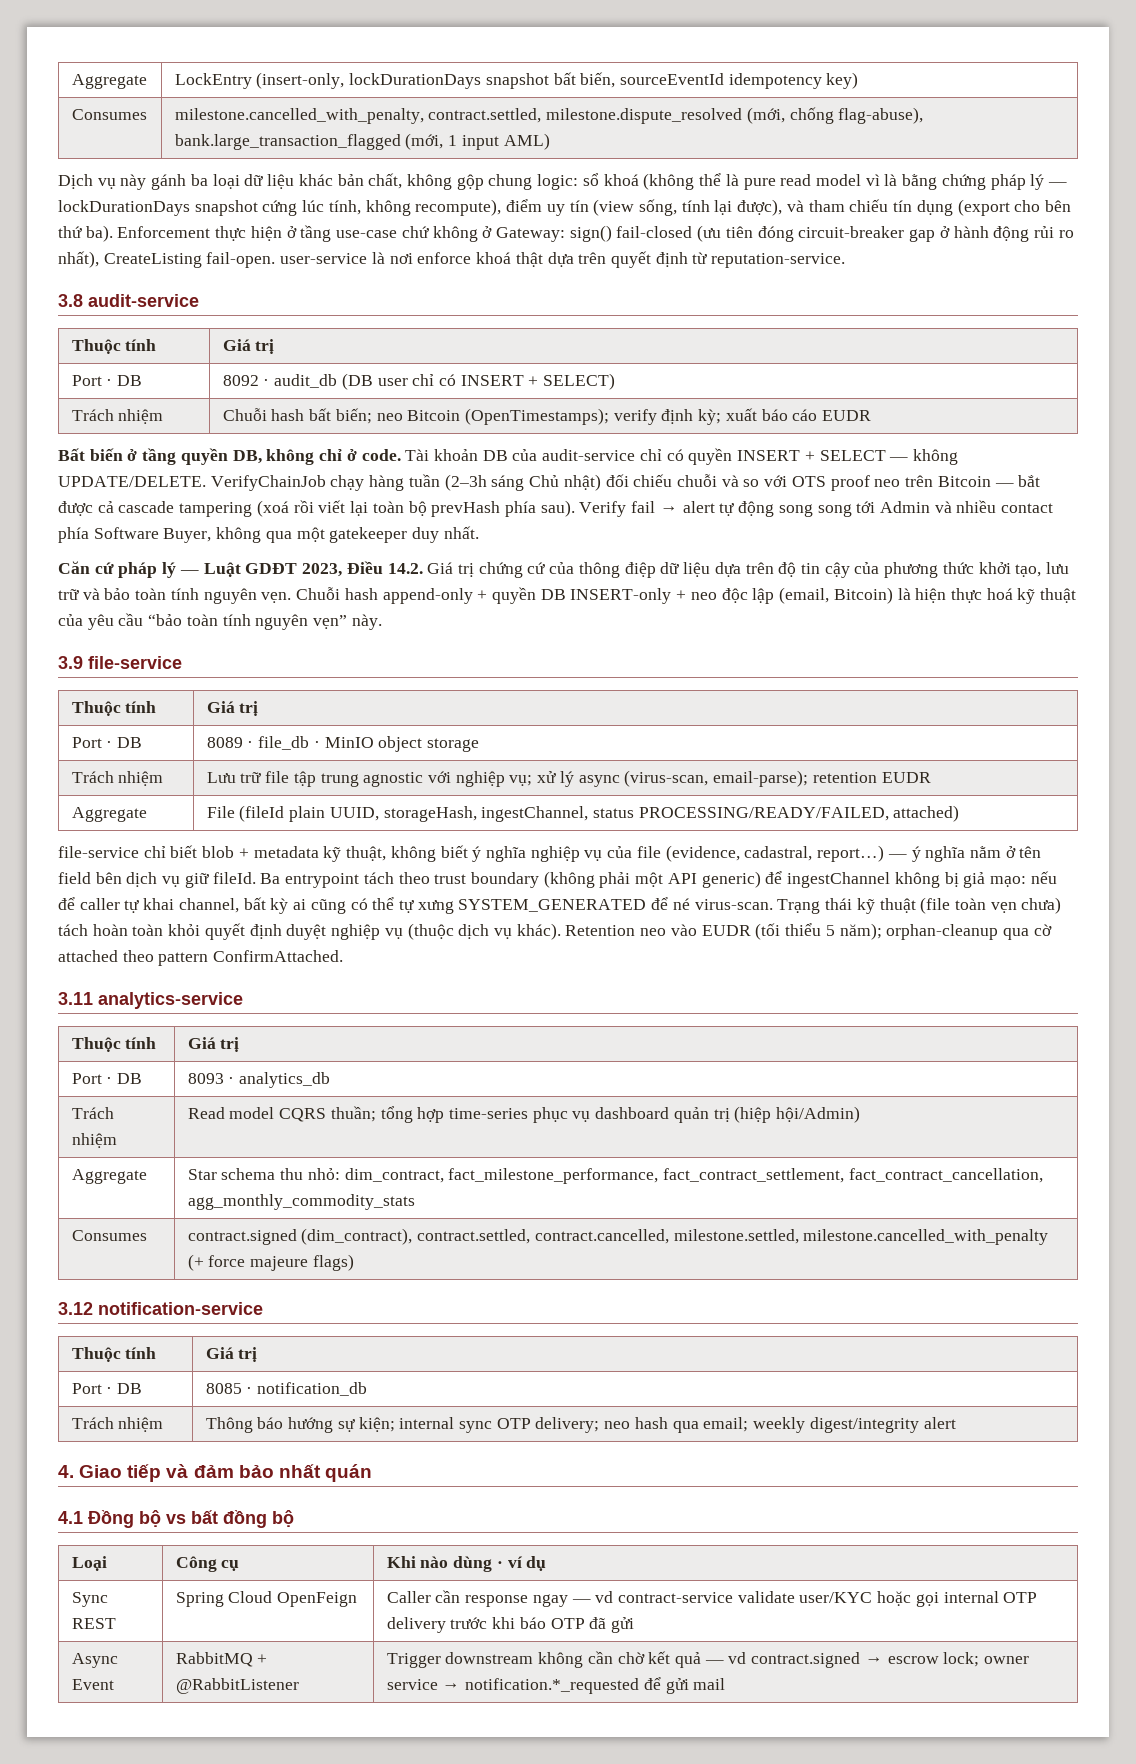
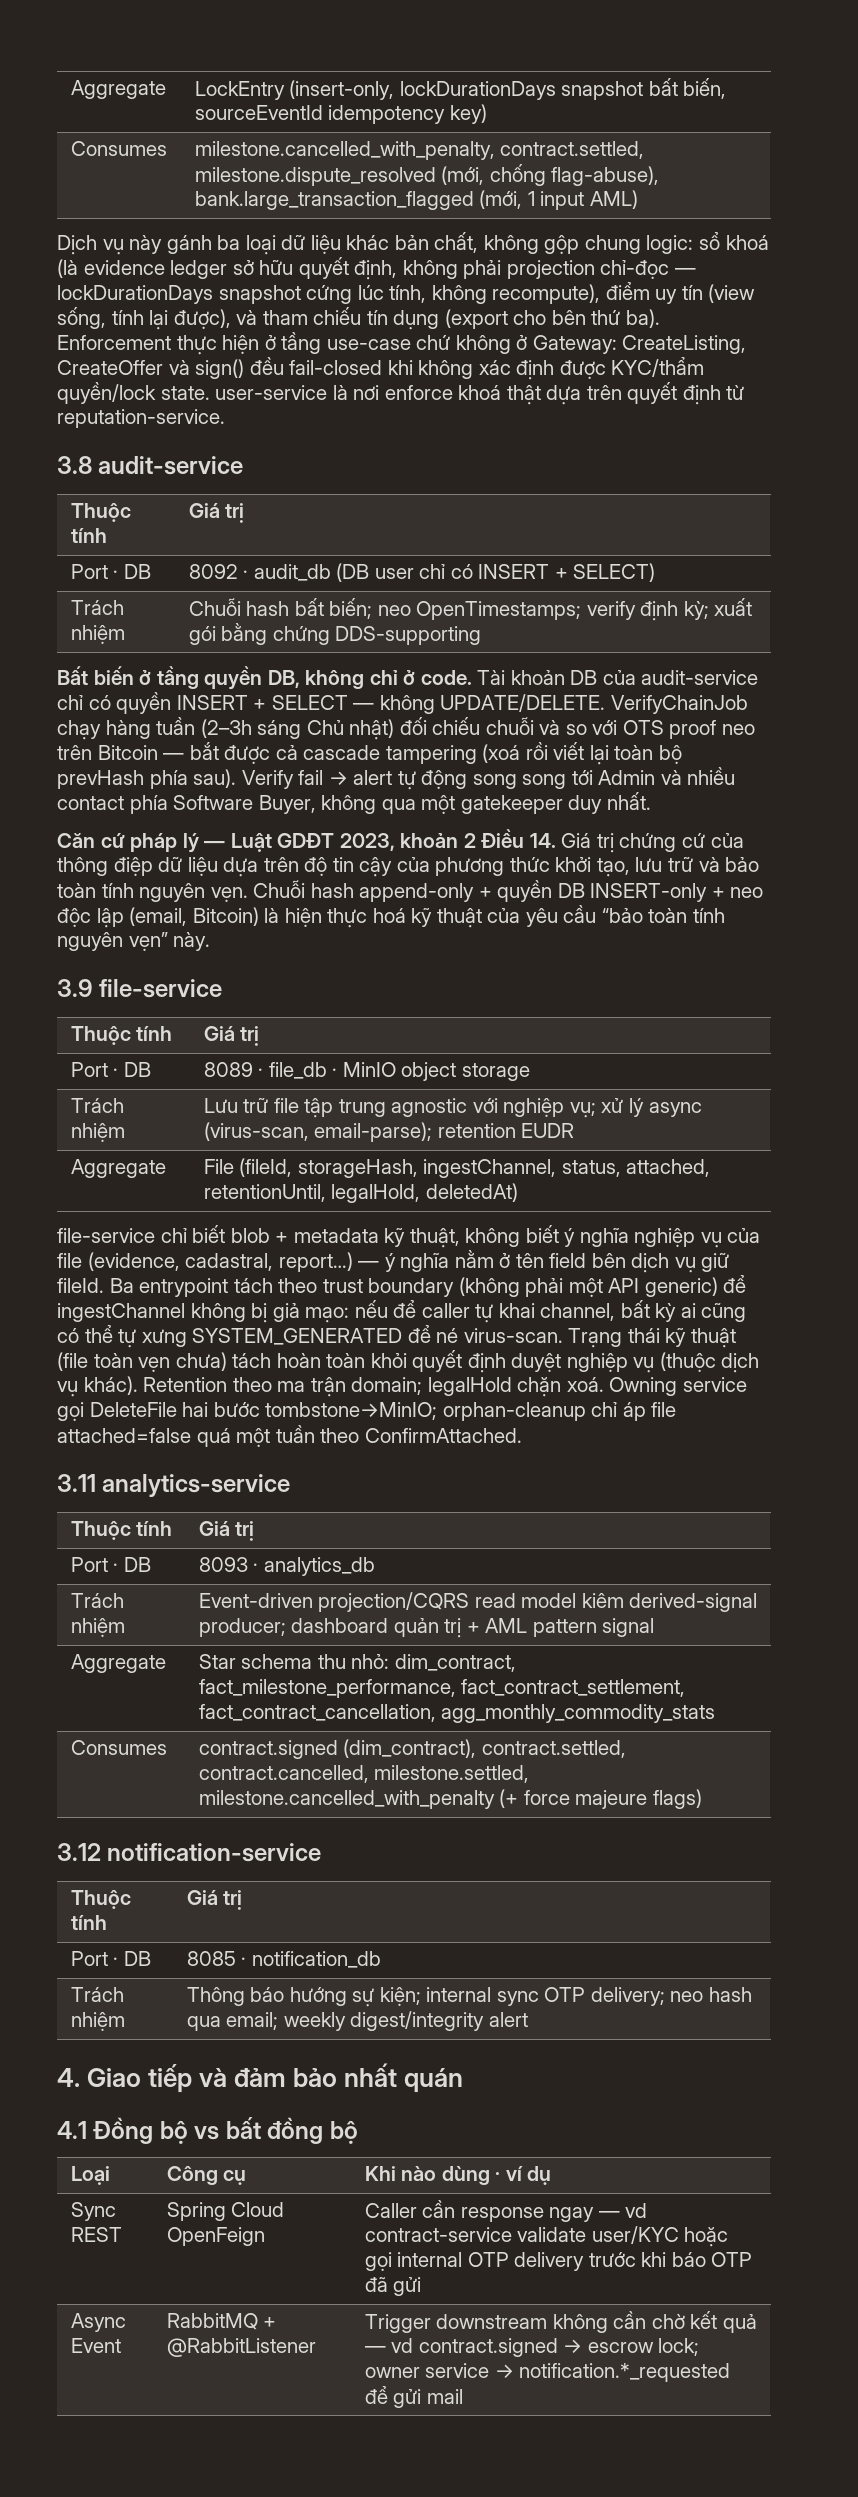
[643,173,1045,190] (không thể là pure read model vì là bằng chứng pháp lý -> [57,257,670,280] (là evidence ledger sở hữu quyết định, không phải projection chỉ-đọc
[569,225,1074,242] [58,251,276,268] sign() fail-closed (ưu tiên đóng circuit-breaker gap ở hành động rủi ro nhất), CreateListing fail-open. -> [622,335,747,354] [57,357,705,380] [57,382,210,404] CreateListing, CreateOffer và sign() đều fail-closed khi không xác định được KYC/thẩm quyền/lock state.
[407,408,609,425] Bitcoin (OpenTimestamps); -> [416,601,582,620] OpenTimestamps;
[761,409,872,421] báo cáo EUDR -> [188,623,482,645] gói bằng chứng DDS-supporting
[346,561,423,574] Điều 14.2. -> [400,829,556,848] khoản 2 Điều 14.
[239,805,960,822] (fileId plain UUID, storageHash, ingestChannel, status PROCESSING/READY/FAILED, attached) -> [239,1158,711,1178] [203,1183,518,1203] (fileId, storageHash, ingestChannel, status, attached, retentionUntil, legalHold, deletedAt)
[640,923,1052,940] [58,950,209,966] neo vào EUDR (tối thiểu 5 năm); orphan-cleanup qua cờ attached theo pattern -> [232,1377,747,1397] [57,1402,677,1421] [57,1425,360,1447] theo ma trận domain; legalHold chặn xoá. Owning service gọi DeleteFile hai bước tombstone→MinIO; orphan-cleanup chỉ áp file attached=false quá một tuần theo
[187,1106,861,1123] Read model CQRS thuần; tổng hợp time-series phục vụ dashboard quản trị (hiệp hội/Admin) -> [198,1592,758,1612] [198,1618,655,1638] Event-driven projection/CQRS read model kiêm derived-signal producer; dashboard quản trị + AML pattern signal

